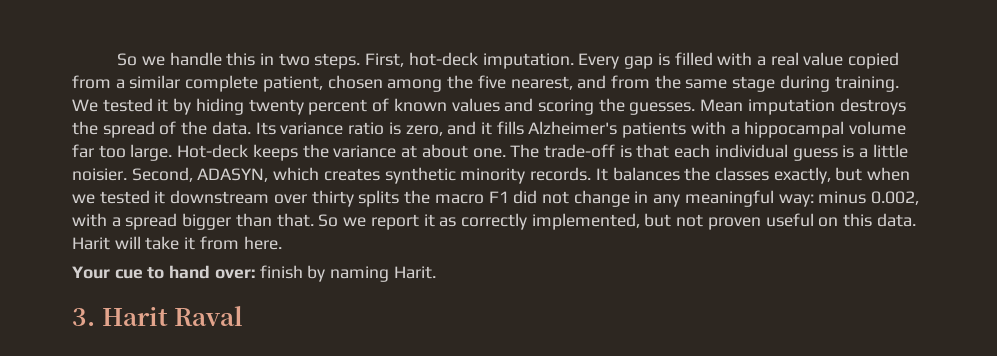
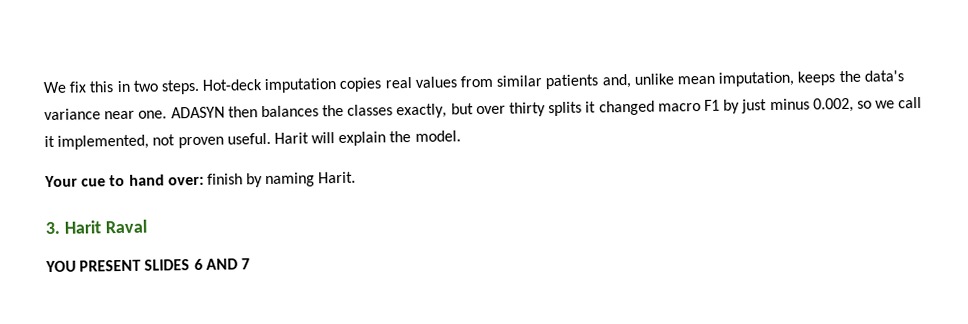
[117,52,222,66] So we handle -> [43,81,88,94] We fix
[365,52,900,69] [72,75,899,92] [72,98,906,115] [72,121,907,138] [72,144,908,161] [72,167,608,184] First, hot-deck imputation. Every gap is filled with a real value copied from a similar complete patient, chosen among the five nearest, and from the same stage during training. We tested it by hiding twenty percent of known values and scoring the guesses. Mean imputation destroys the spread of the data. Its variance ratio is zero, and it fills Alzheimer's patients with a hippocampal volume far too large. Hot-deck keeps the variance at about one. The trade-off is that each individual guess is a little noisier. Second, ADASYN, which creates synthetic minority records. It -> [202,70,904,94] [44,106,258,121] Hot-deck imputation copies real values from similar patients and, unlike mean imputation, keeps the data's variance near one. ADASYN then
[867,167,911,181] [72,190,920,207] [72,213,916,230] [72,236,282,250] when we tested it downstream over thirty splits the macro F1 did not change in any meaningful way: minus 0.002, with a spread bigger than that. So we report it as correctly implemented, but not proven useful on this data. Harit will take it from here. -> [475,96,923,117] [44,130,461,150] over thirty splits it changed macro F1 by just minus 0.002, so we call it implemented, not proven useful. Harit will explain the model.
(244, 316) none -> [45,258,250,273] // YOU PRESENT SLIDES 6 AND 7

